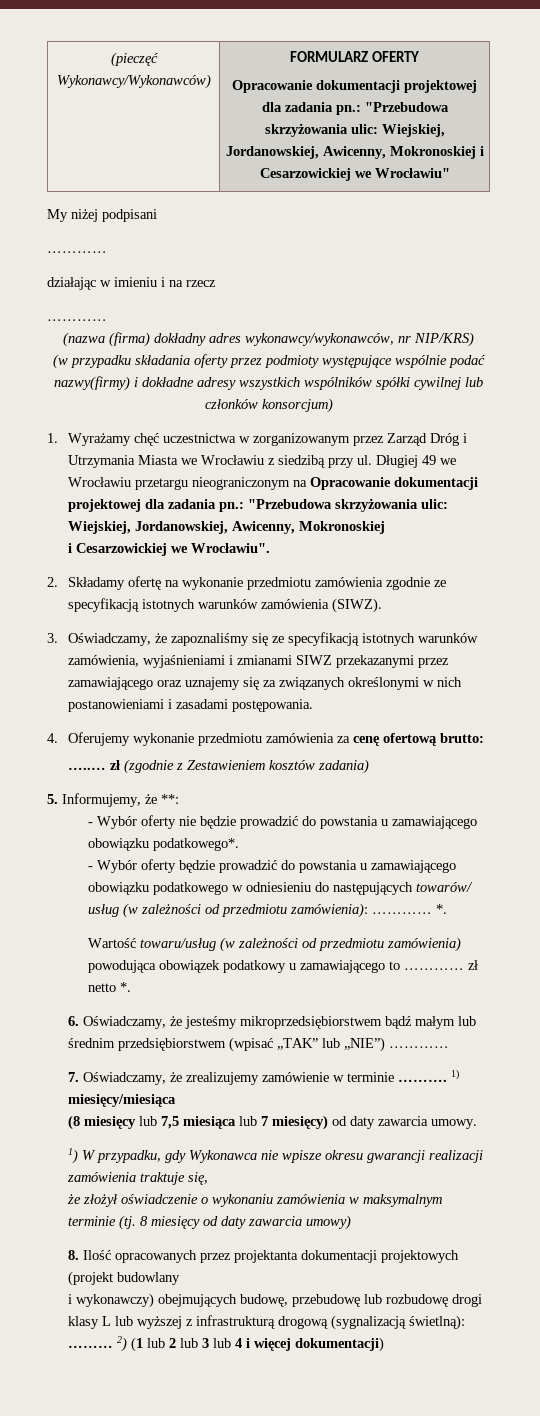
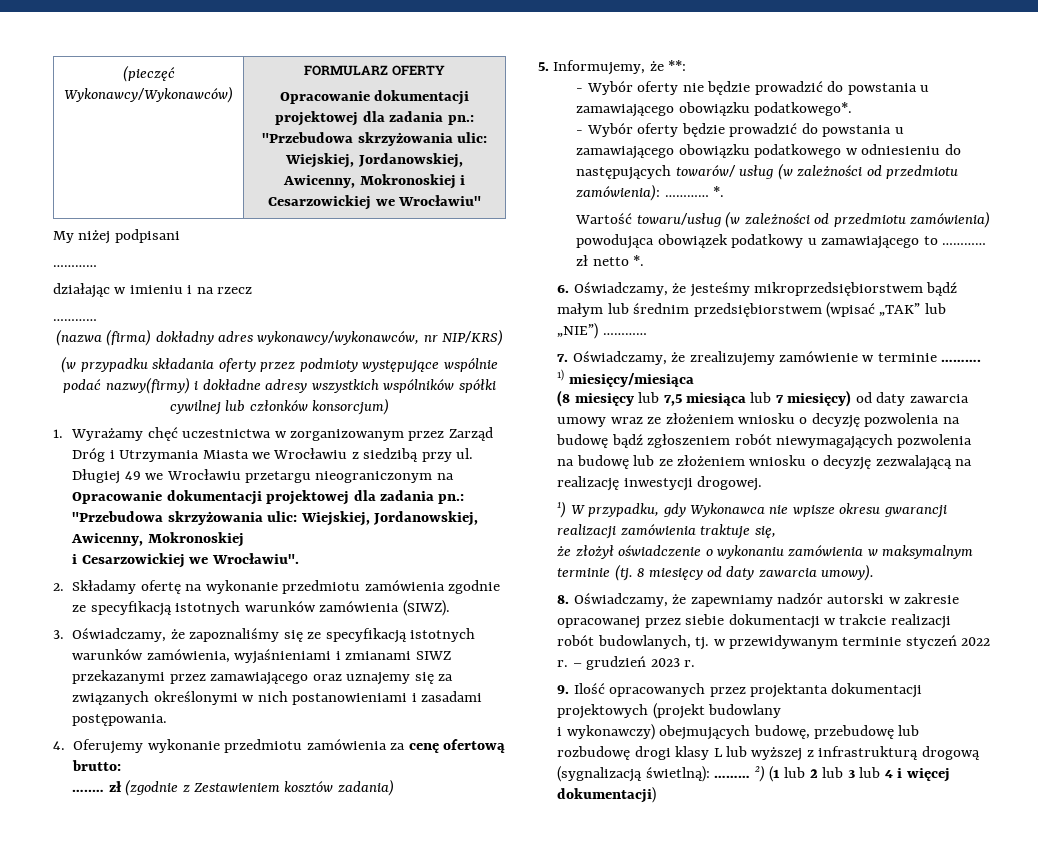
[430,1119,477,1129] umowy. -> [557,413,960,428] [556,434,973,449] [557,455,973,470] [557,476,763,491] umowy wraz ze złożeniem wniosku o decyzję pozwolenia na budowę bądź zgłoszeniem robót niewymagających pozwolenia na budowę lub ze złożeniem wniosku o decyzję zezwalającą na realizację inwestycji drogowej.
[305,1215,351,1230] umowy) -> [821,564,875,581] umowy).
(79, 1255) none -> [573,593,960,607] [557,614,951,629] [557,635,991,650] [557,656,696,670] [557,685,570,694] Oświadczamy, że zapewniamy nadzór autorski w zakresie opracowanej przez siebie dokumentacji w trakcie realizacji robót budowlanych, tj. w przewidywanym terminie styczeń 2022 r. – grudzień 2023 r. // 9.

